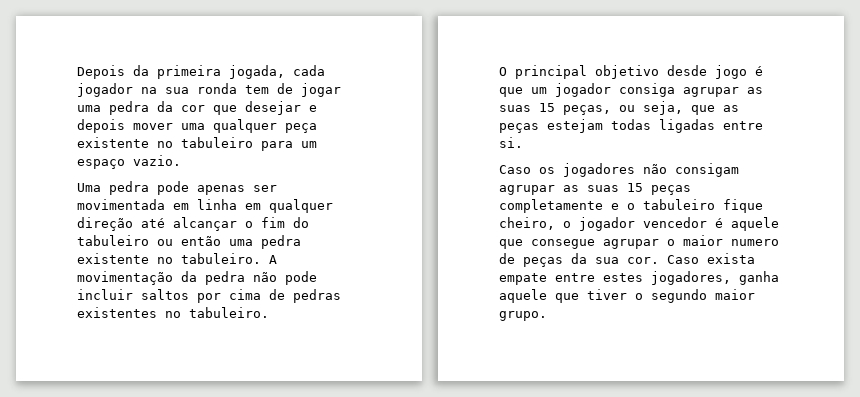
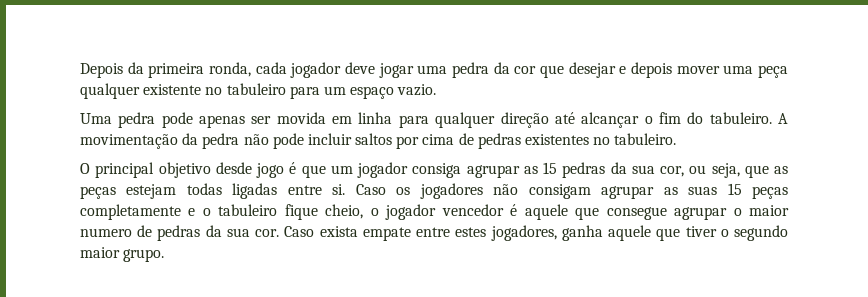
[229,65,285,79] jogada, -> [209,62,251,77] ronda,
[141,83,293,94] na sua ronda tem de -> [345,62,375,74] deve
[213,119,317,133] qualquer peça -> [757,65,788,78] [80,83,140,99] peça qualquer
[77,199,165,210] movimentada -> [276,112,326,124] movida
[245,203,261,210] em -> [398,115,429,128] para
[77,235,301,249] [77,253,173,264] tabuleiro ou então uma pedra existente no -> (704, 118) none
[499,103,611,115] suas 15 peças, -> [543,162,684,178] 15 pedras da sua cor,
(523, 142) // -> (346, 189) none
[499,217,555,230] cheiro, -> [325,204,364,219] cheio,
[523,257,563,267] peças -> [157,225,201,241] pedras

